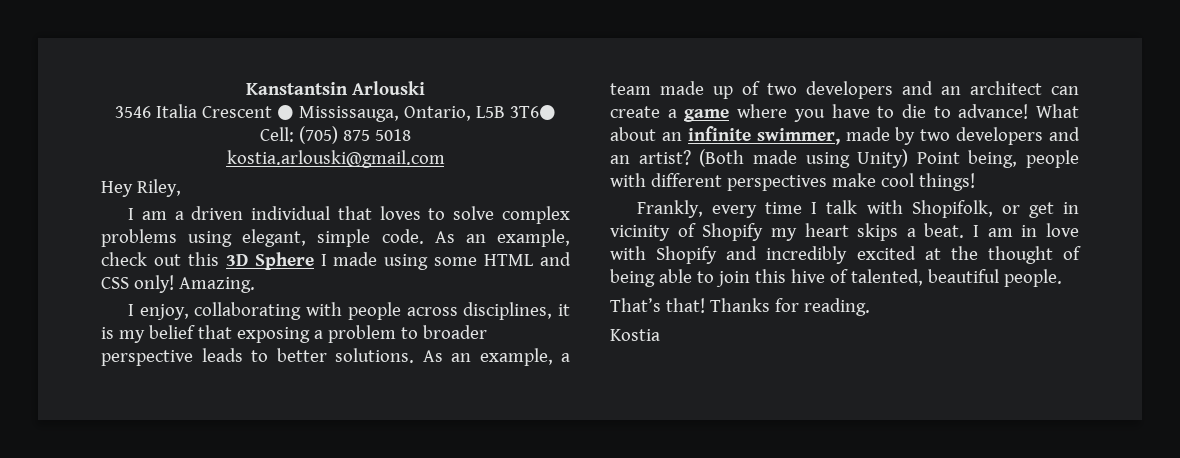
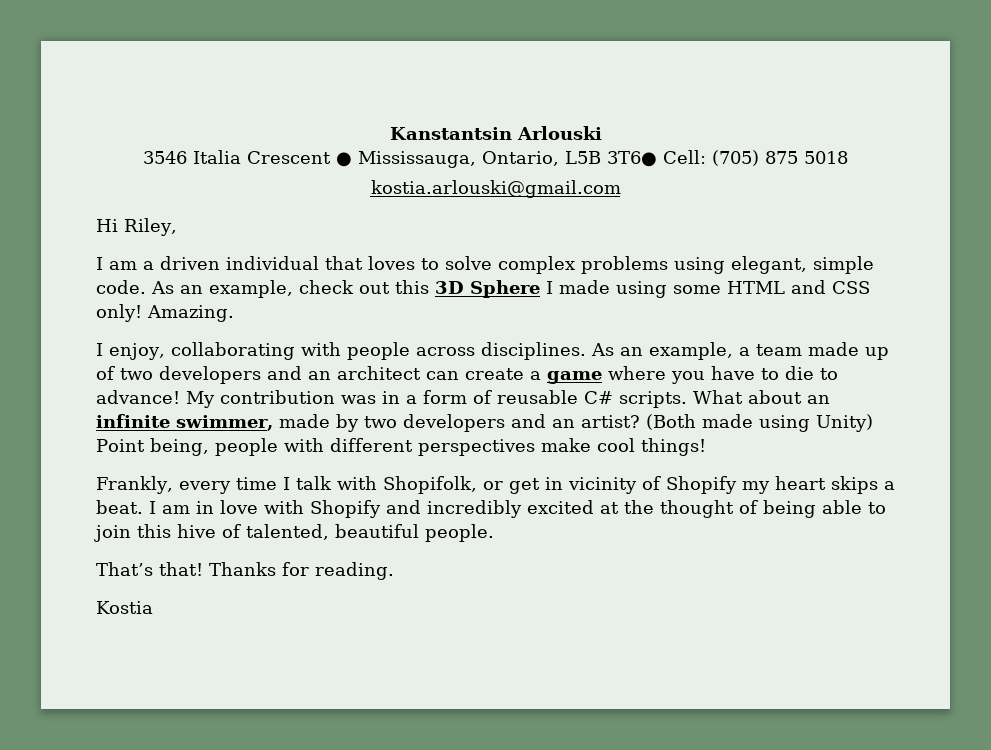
[101,181,133,197] Hey -> [96,219,118,232] Hi
[463,302,570,320] [101,325,487,343] [101,348,414,366] disciplines, it is my belief that exposing a problem to broader perspective leads to better solutions. -> [480,342,586,360] disciplines.
(1029, 111) none -> [186,390,687,408] My contribution was in a form of reusable C# scripts.

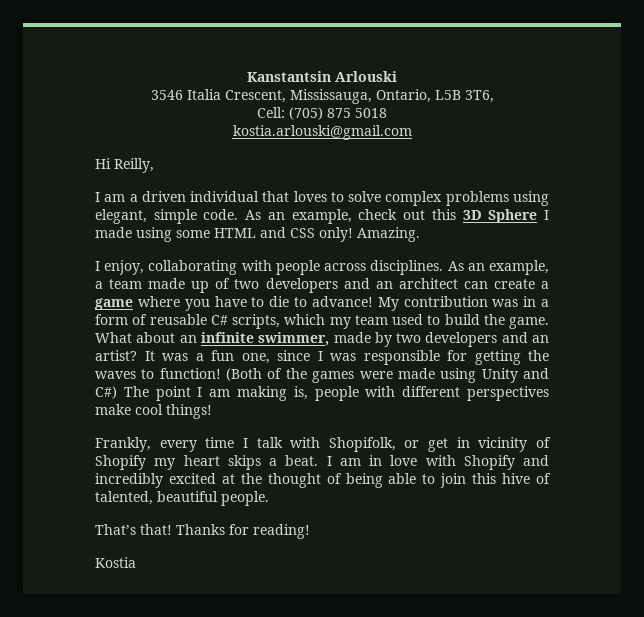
[247,151,352,167] Crescent ● -> [224,90,286,103] Crescent,
[607,151,657,167] 3T6● -> [464,90,494,103] 3T6, //
[124,218,177,236] Riley, -> [114,158,154,173] Reilly,
[619,391,687,408] scripts. -> [232,314,549,329] scripts, which my team used to build the game.
[646,414,873,432] [96,438,209,456] (Both made using Unity) Point being, -> [144,350,549,365] [95,368,550,383] [95,386,308,401] It was a fun one, since I was responsible for getting the waves to function! (Both of the games were made using Unity and C#) The point I am making is,
[315,562,394,580] reading. -> [253,524,310,539] reading!

